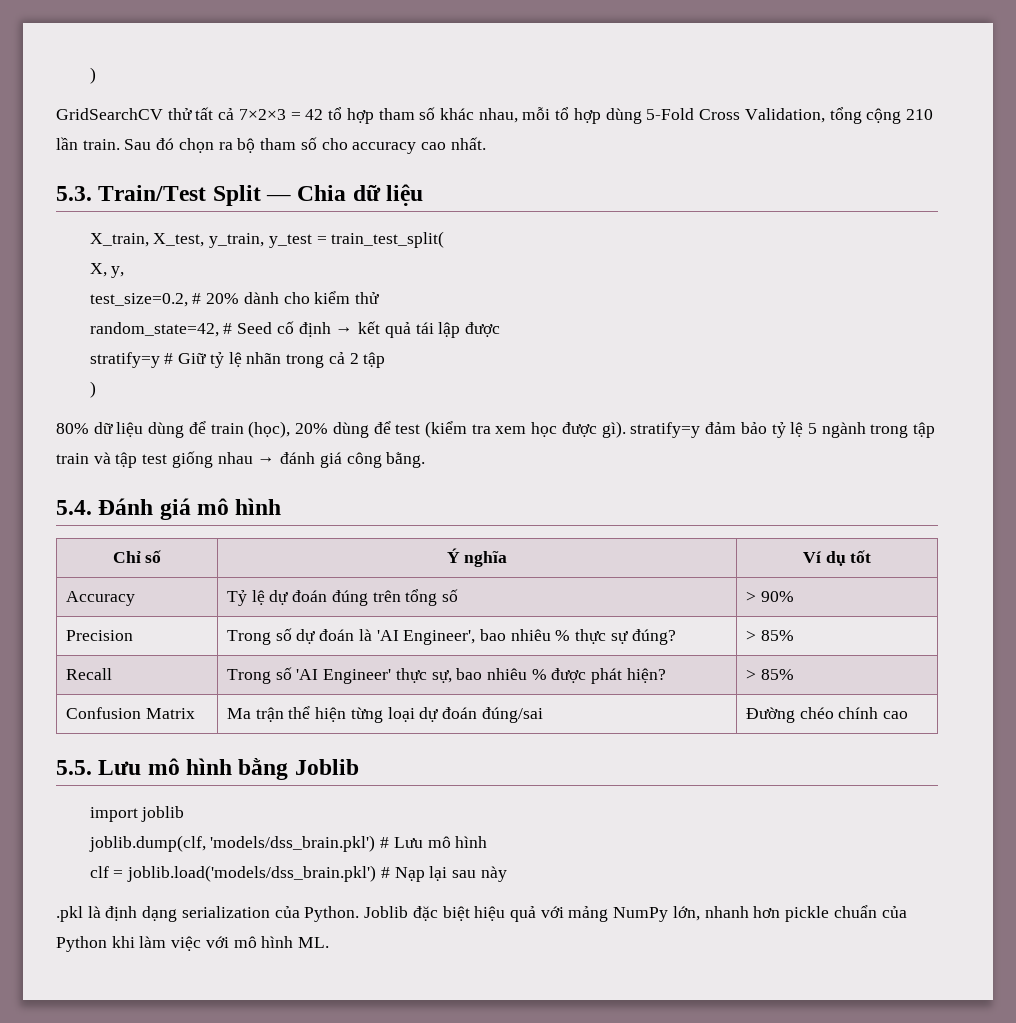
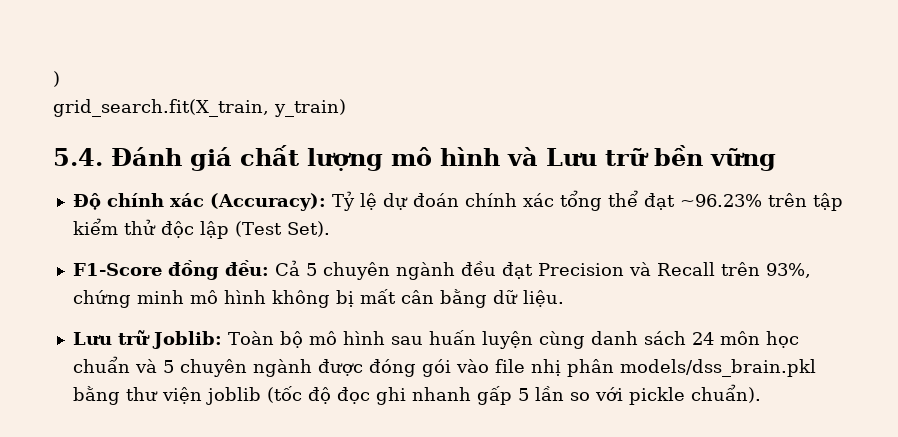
[89,67,96,84] [56,107,933,124] [56,137,486,154] [56,184,424,206] [89,231,445,248] [89,263,125,278] [89,291,380,307] [89,321,500,338] [89,352,386,368] [89,381,96,398] [56,421,936,438] [56,451,426,468] ) // GridSearchCV thử tất cả 7×2×3 = 42 tổ hợp tham số khác nhau, mỗi tổ hợp dùng 5-Fold Cross Validation, tổng cộng 210 lần train. Sau đó chọn ra bộ tham số cho accuracy cao nhất. // 5.3. Train/Test Split — Chia dữ liệu // X_train, X_test, y_train, y_test = train_test_split( // X, y, // test_size=0.2, # 20% dành cho kiểm thử // random_state=42, # Seed cố định → kết quả tái lập được // stratify=y # Giữ tỷ lệ nhãn trong cả 2 tập // ) // 80% dữ liệu dùng để train (học), 20% dùng để test (kiểm tra xem học được gì). stratify=y đảm bảo tỷ lệ 5 ngành trong tập train và tập test giống nhau → đánh giá công bằng. -> [53,71,60,87] [53,99,346,117] ) // grid_search.fit(X_train, y_train)
[197,498,282,515] [112,550,162,563] [446,548,508,567] [802,550,872,566] [65,591,135,606] [226,589,459,606] [745,591,794,602] [65,630,133,641] [226,628,676,645] [745,630,794,641] [65,668,112,680] [226,667,666,684] [745,669,794,680] [65,707,195,719] [226,706,543,723] [745,707,909,723] [56,758,359,780] [89,806,185,822] [88,835,488,852] [89,865,507,882] [56,905,907,922] [56,936,330,952] mô hình // Chỉ số | Ý nghĩa | Ví dụ tốt // Accuracy | Tỷ lệ dự đoán đúng trên tổng số | > 90% // Precision | Trong số dự đoán là 'AI Engineer', bao nhiêu % thực sự đúng? | > 85% // Recall | Trong số 'AI Engineer' thực sự, bao nhiêu % được phát hiện? | > 85% // Confusion Matrix | Ma trận thể hiện từng loại dự đoán đúng/sai | Đường chéo chính cao // 5.5. Lưu mô hình bằng Joblib // import joblib // joblib.dump(clf, 'models/dss_brain.pkl') # Lưu mô hình // clf = joblib.load('models/dss_brain.pkl') # Nạp lại sau này // .pkl là định dạng serialization của Python. Joblib đặc biệt hiệu quả với mảng NumPy lớn, nhanh hơn pickle chuẩn của Python khi làm việc với mô hình ML. -> [240,145,776,172] [72,190,843,211] [72,218,330,239] [72,260,811,280] [72,289,564,308] [72,330,799,349] [72,356,816,377] [72,384,761,405] chất lượng mô hình và Lưu trữ bền vững // Độ chính xác (Accuracy): Tỷ lệ dự đoán chính xác tổng thể đạt ~96.23% trên tập kiểm thử độc lập (Test Set). // F1-Score đồng đều: Cả 5 chuyên ngành đều đạt Precision và Recall trên 93%, chứng minh mô hình không bị mất cân bằng dữ liệu. // Lưu trữ Joblib: Toàn bộ mô hình sau huấn luyện cùng danh sách 24 môn học chuẩn và 5 chuyên ngành được đóng gói vào file nhị phân models/dss_brain.pkl bằng thư viện joblib (tốc độ đọc ghi nhanh gấp 5 lần so với pickle chuẩn).

